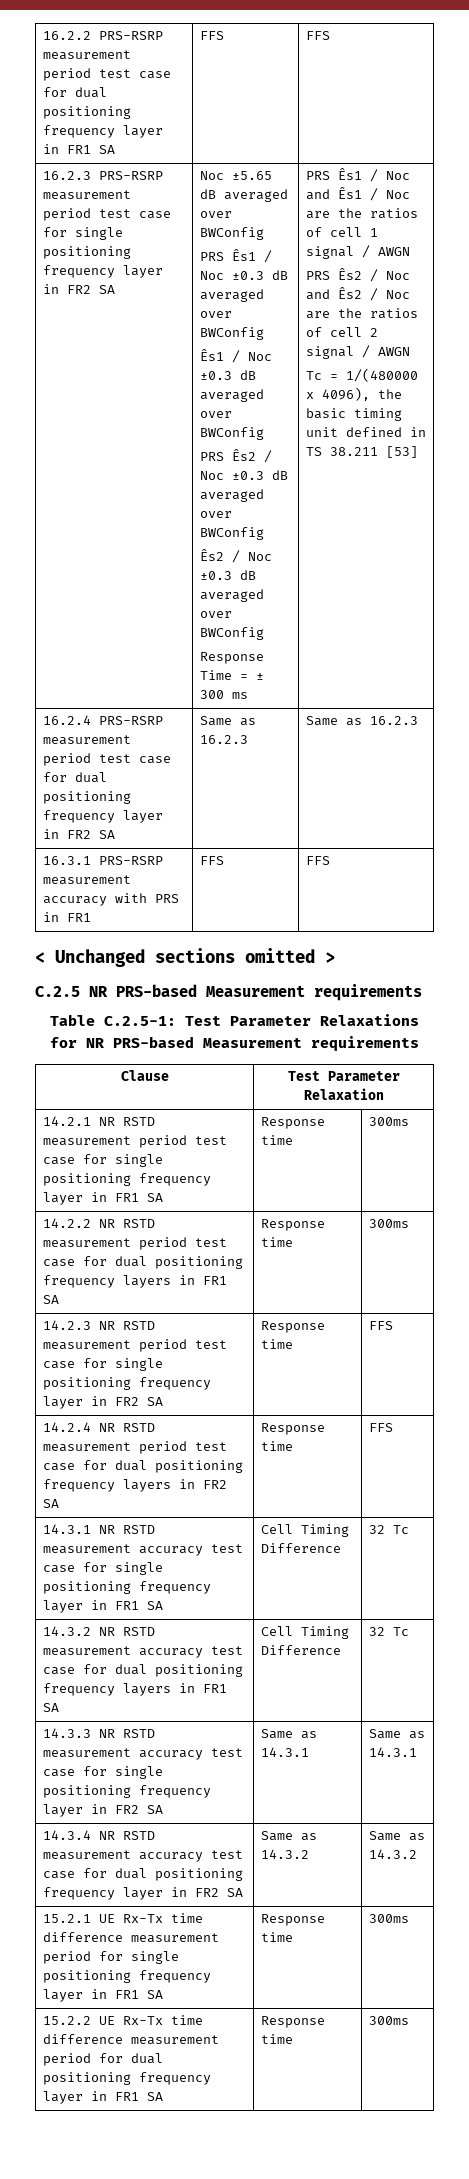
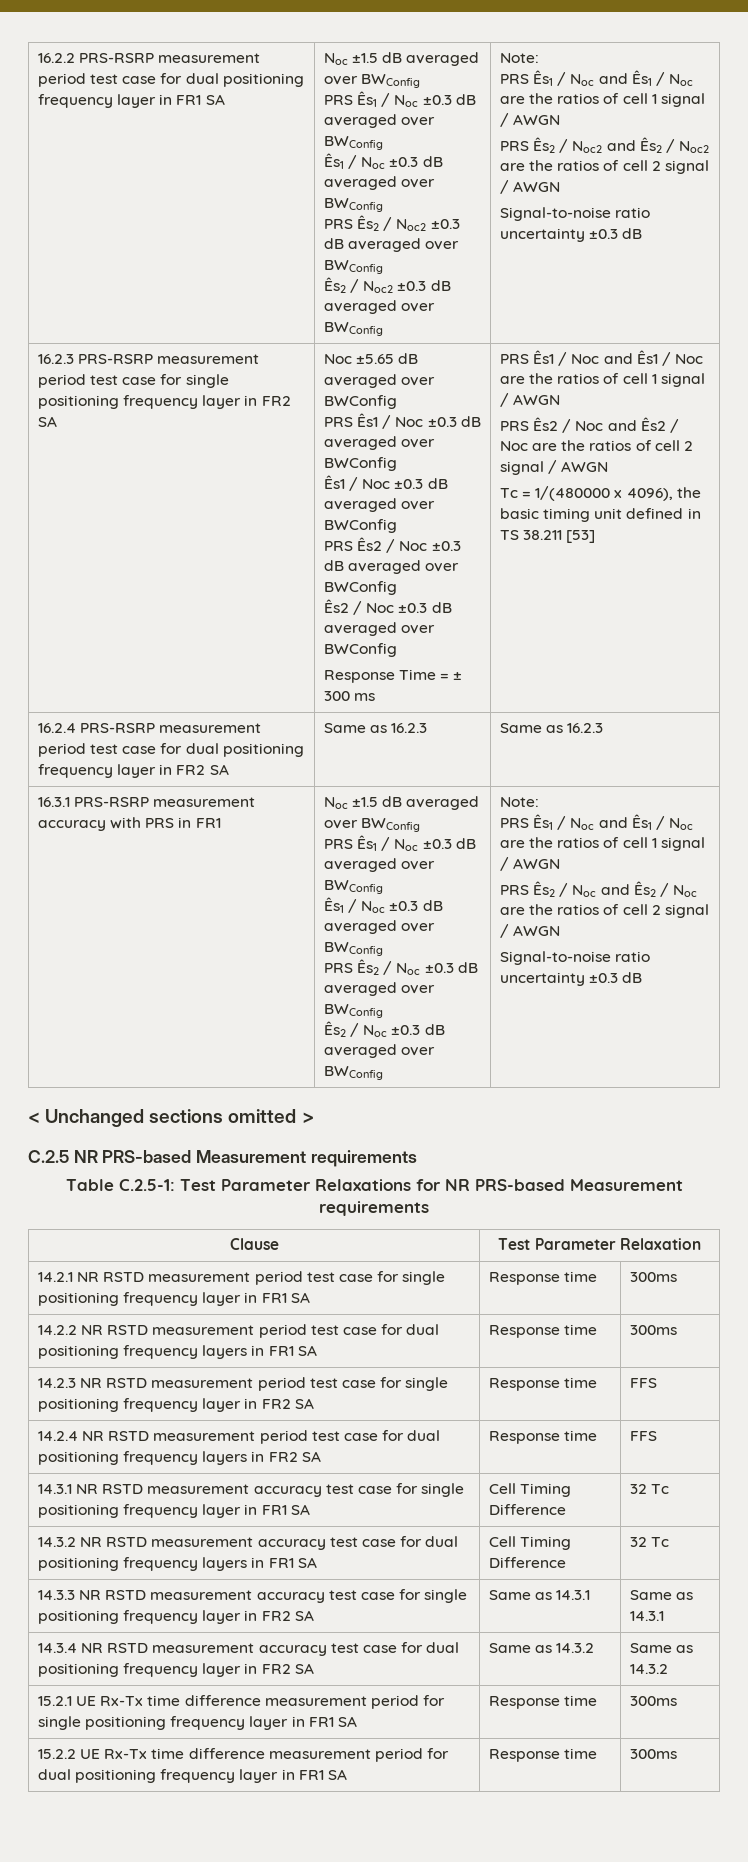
[199,31,224,40] [305,31,330,40] FFS | FFS -> [323,52,480,66] [323,74,420,88] [323,91,476,107] [323,114,435,128] [323,136,383,150] [323,153,443,169] [323,176,435,190] [323,198,383,212] [323,215,460,231] [323,238,460,252] [323,260,383,274] [323,277,451,293] [323,300,435,314] [323,322,383,336] [499,53,539,63] [499,70,694,86] [499,93,705,107] [499,113,560,127] [499,137,710,153] [499,160,709,174] [499,180,560,194] [499,207,650,221] [499,228,643,242] Noc ±1.5 dB averaged over BWConfig // PRS Ês1 / Noc ±0.3 dB averaged over BWConfig // Ês1 / Noc ±0.3 dB averaged over BWConfig // PRS Ês2 / Noc2 ±0.3 dB averaged over BWConfig // Ês2 / Noc2 ±0.3 dB averaged over BWConfig | Note: // PRS Ês1 / Noc and Ês1 / Noc are the ratios of cell 1 signal / AWGN // PRS Ês2 / Noc2 and Ês2 / Noc2 are the ratios of cell 2 signal / AWGN // Signal-to-noise ratio uncertainty ±0.3 dB
[199,856,224,865] [305,856,330,865] FFS | FFS -> [323,796,480,810] [323,818,420,832] [323,835,476,851] [323,858,435,872] [323,880,383,894] [323,897,443,913] [323,920,435,934] [323,942,383,956] [323,959,478,975] [323,982,435,996] [323,1004,383,1018] [323,1021,445,1037] [323,1044,435,1058] [323,1066,383,1080] [499,797,539,807] [499,814,694,830] [499,837,705,851] [499,857,560,871] [499,881,698,897] [499,904,709,918] [499,924,560,938] [499,951,650,965] [499,972,643,986] Noc ±1.5 dB averaged over BWConfig // PRS Ês1 / Noc ±0.3 dB averaged over BWConfig // Ês1 / Noc ±0.3 dB averaged over BWConfig // PRS Ês2 / Noc ±0.3 dB averaged over BWConfig // Ês2 / Noc ±0.3 dB averaged over BWConfig | Note: // PRS Ês1 / Noc and Ês1 / Noc are the ratios of cell 1 signal / AWGN // PRS Ês2 / Noc and Ês2 / Noc are the ratios of cell 2 signal / AWGN // Signal-to-noise ratio uncertainty ±0.3 dB

